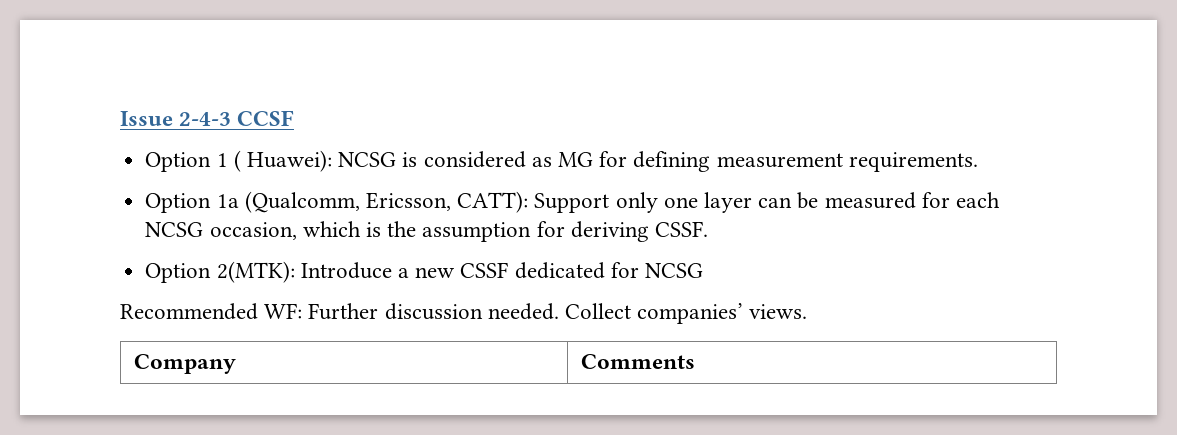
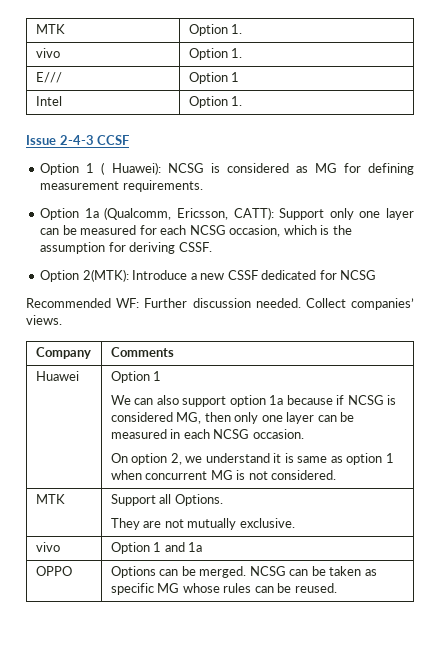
(120, 118) none -> [35,24,65,34] [188,24,243,36] [35,48,60,58] [188,48,243,60] [35,72,62,83] [188,72,240,84] [35,96,62,106] [188,96,243,108] MTK | Option 1. // vivo | Option 1. // E/// | Option 1 // Intel | Option 1. //
(696, 361) none -> [35,371,79,381] [110,371,162,383] [110,395,397,407] [110,412,355,424] [110,429,304,439] [110,453,394,465] [110,470,337,480] [35,494,65,504] [110,494,223,506] [110,518,295,530] [35,542,60,552] [110,542,203,554] [35,566,72,576] [110,566,377,578] [110,583,337,595] // Huawei | Option 1 // We can also support option 1a because if NCSG is considered MG, then only one layer can be measured in each NCSG occasion. // On option 2, we understand it is same as option 1 when concurrent MG is not considered. // MTK | Support all Options. // They are not mutually exclusive. // vivo | Option 1 and 1a // OPPO | Options can be merged. NCSG can be taken as specific MG whose rules can be reused.

